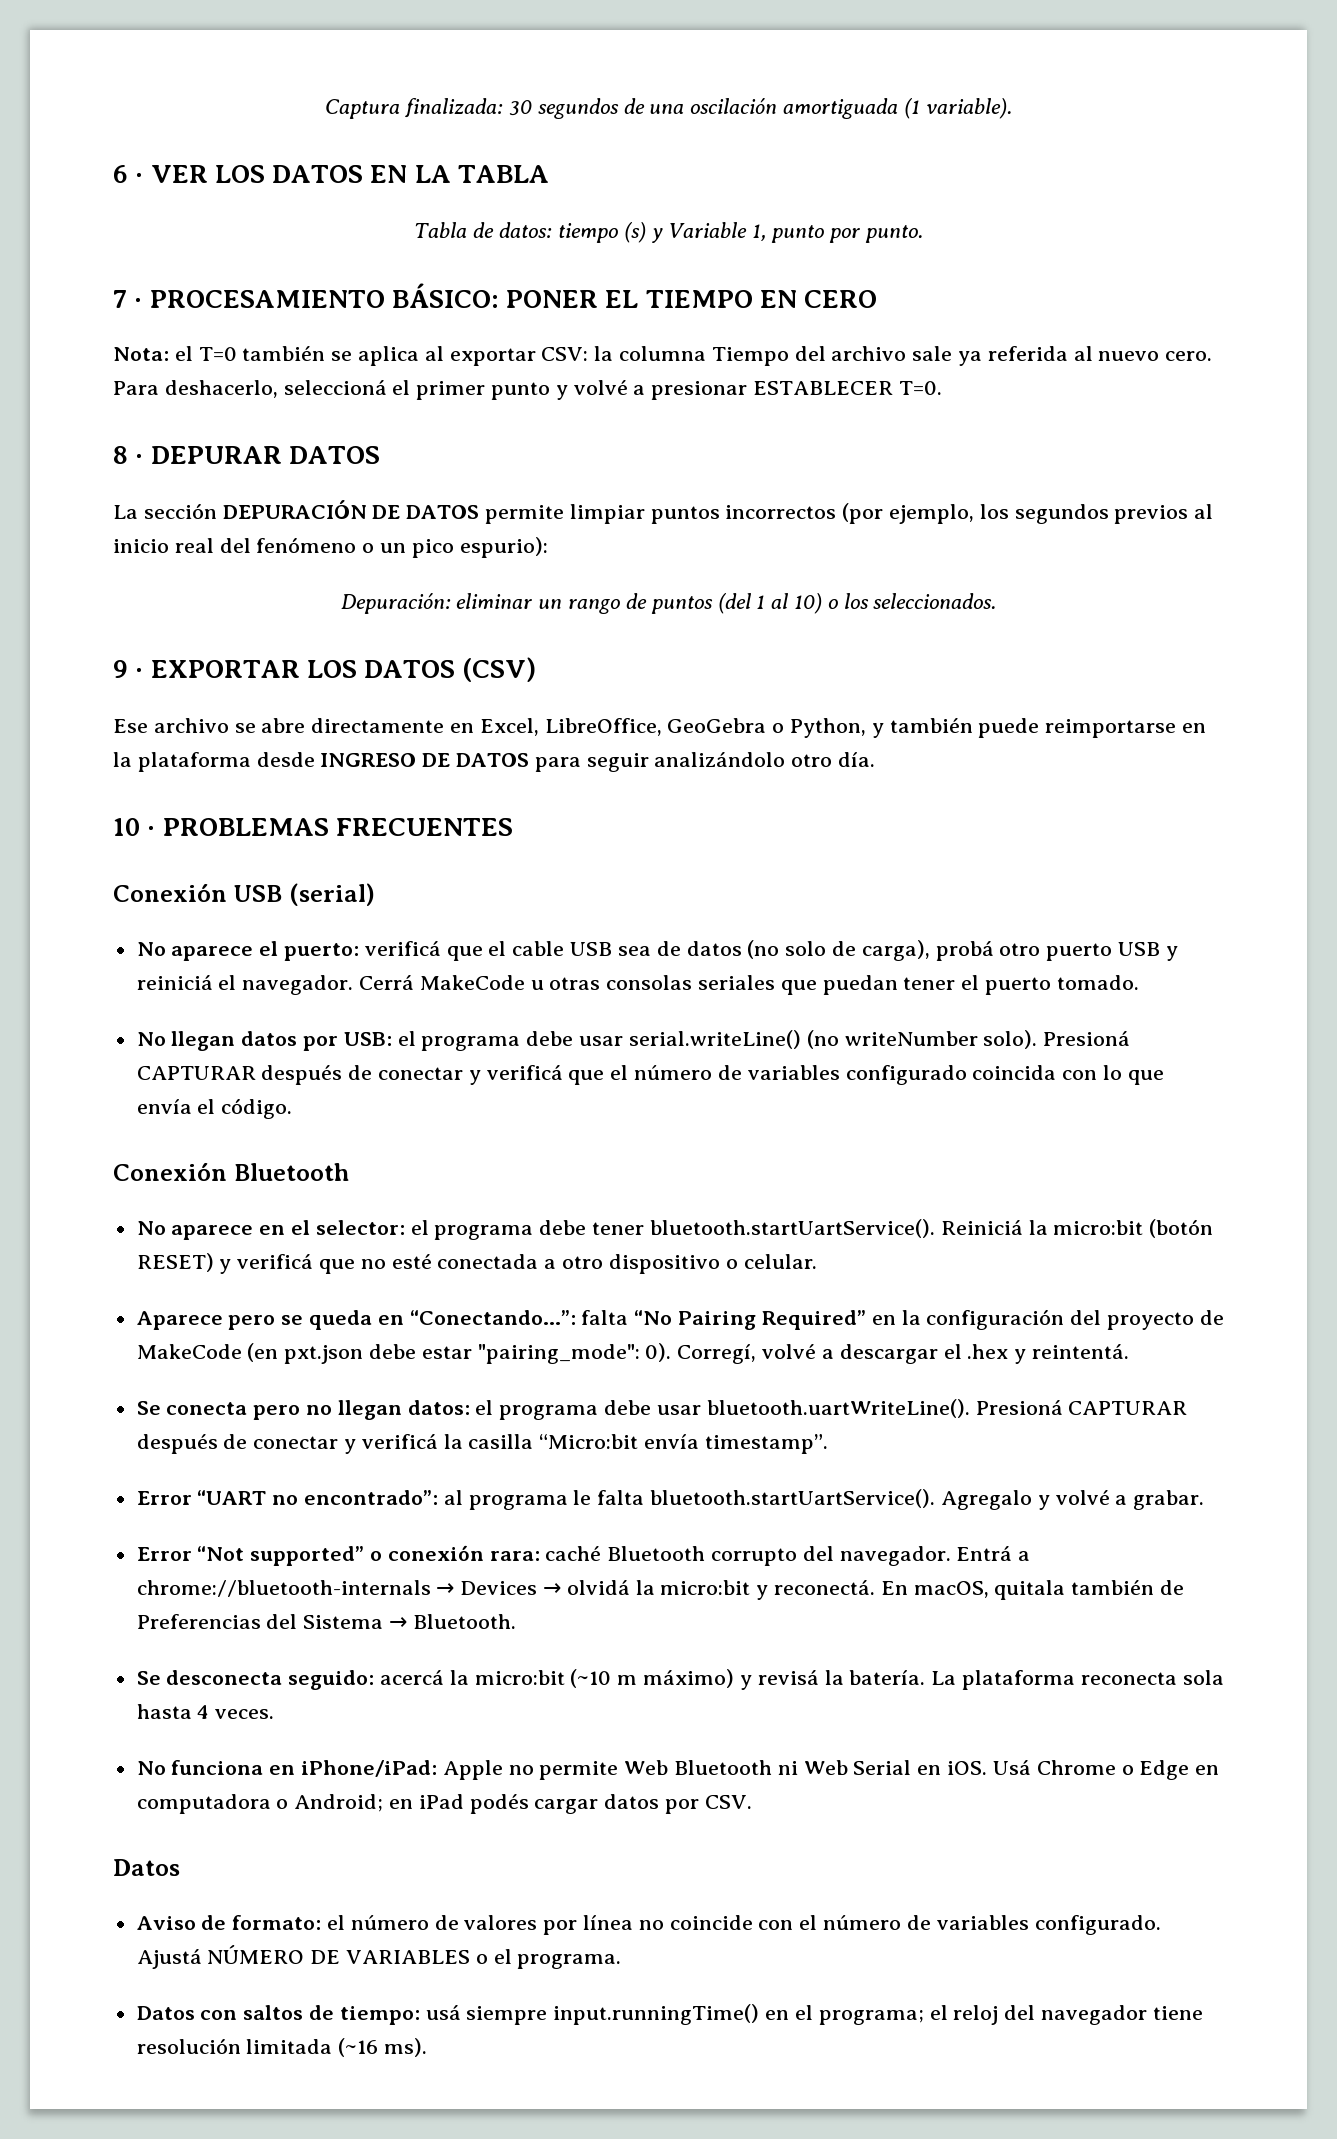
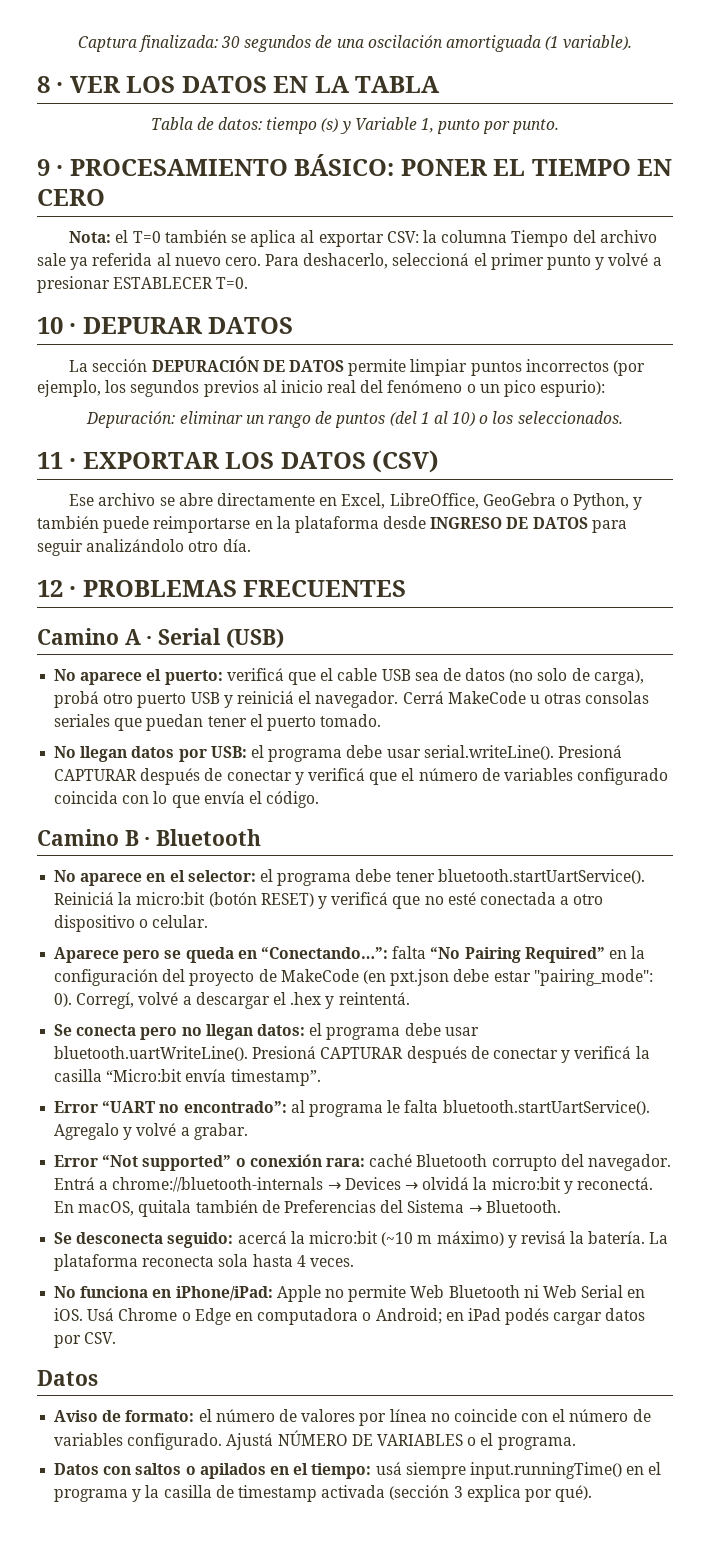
[113,165,128,183] 6 -> [37,76,50,93] 8
[113,290,127,308] 7 -> [37,159,50,176] 9
[113,446,128,464] 8 -> [37,317,63,334] 10
[113,660,128,678] 9 -> [37,452,63,469] 11
[113,818,140,836] 10 -> [37,580,63,597] 12
[113,883,375,906] Conexión USB (serial) -> [37,628,284,648] Camino A · Serial (USB)
[628,1030,1038,1049] serial.writeLine() (no writeNumber solo). -> [423,745,554,760] serial.writeLine().
[113,1162,227,1181] Conexión -> [37,829,151,846] Camino B ·
[309,2005,335,2020] de -> [185,1463,309,1479] o apilados en el
[818,2005,1203,2025] [136,2038,428,2057] programa; el reloj del navegador tiene resolución limitada (~16 ms). -> [54,1485,593,1502] programa y la casilla de timestamp activada (sección 3 explica por qué).

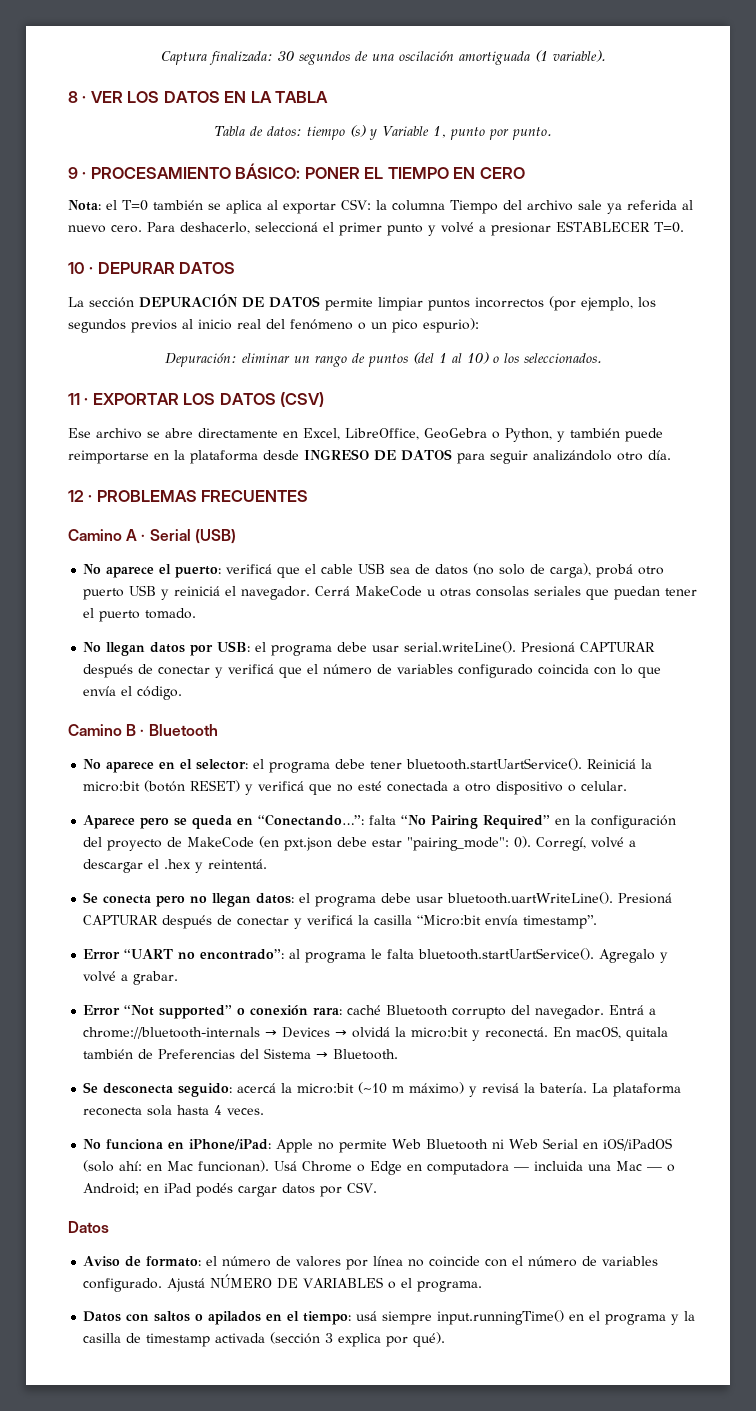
[54,1308,84,1321] iOS. -> [603,1138,673,1151] [83,1160,270,1172] iOS/iPadOS (solo ahí: en Mac funcionan).
(359, 1316) none -> [514,1161,663,1171] — incluida una Mac —

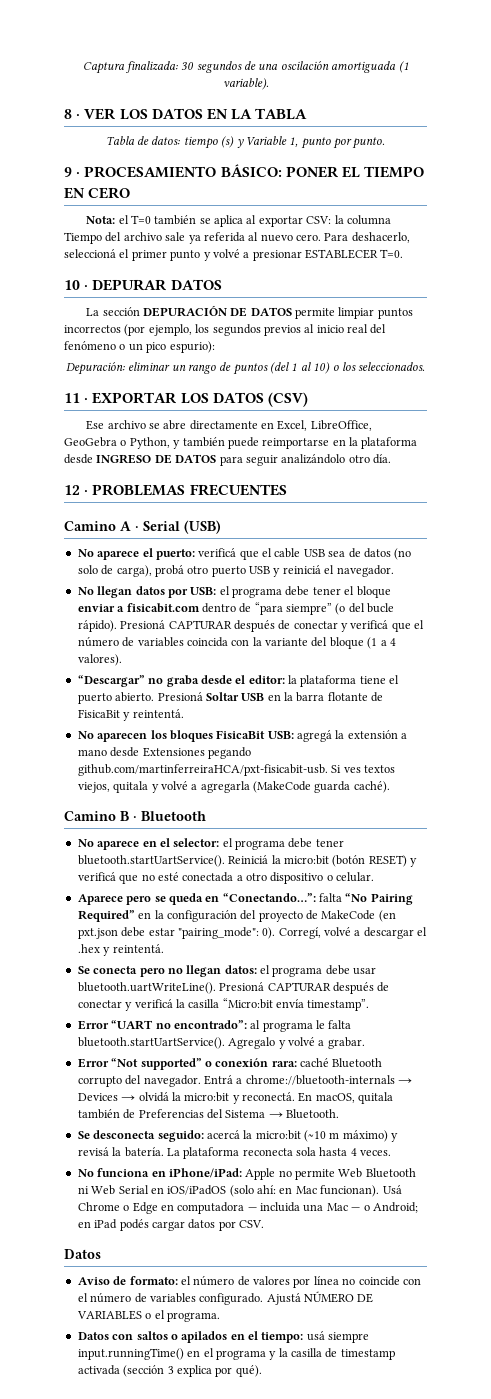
[315,586,698,600] [83,608,197,622] Cerrá MakeCode u otras consolas seriales que puedan tener el puerto tomado. -> (394, 571) none
[372,641,517,653] usar serial.writeLine(). -> [312,586,391,598] [77,602,395,615] [77,620,117,632] tener el bloque enviar a fisicabit.com dentro de “para siempre” (o del bucle rápido).
[458,664,534,678] configurado -> (184, 642) none
[621,664,662,678] [83,686,183,700] lo que envía el código. -> [252,637,396,649] [77,654,122,666] [77,675,400,687] [77,692,384,704] [77,709,184,721] [77,730,408,742] [77,747,251,759] [77,764,395,776] [77,781,390,793] la variante del bloque (1 a 4 valores). // “Descargar” no graba desde el editor: la plataforma tiene el puerto abierto. Presioná Soltar USB en la barra flotante de FisicaBit y reintentá. // No aparecen los bloques FisicaBit USB: agregá la extensión a mano desde Extensiones pegando github.com/martinferreiraHCA/pxt-fisicabit-usb. Si ves textos viejos, quitala y volvé a agregarla (MakeCode guarda caché).

